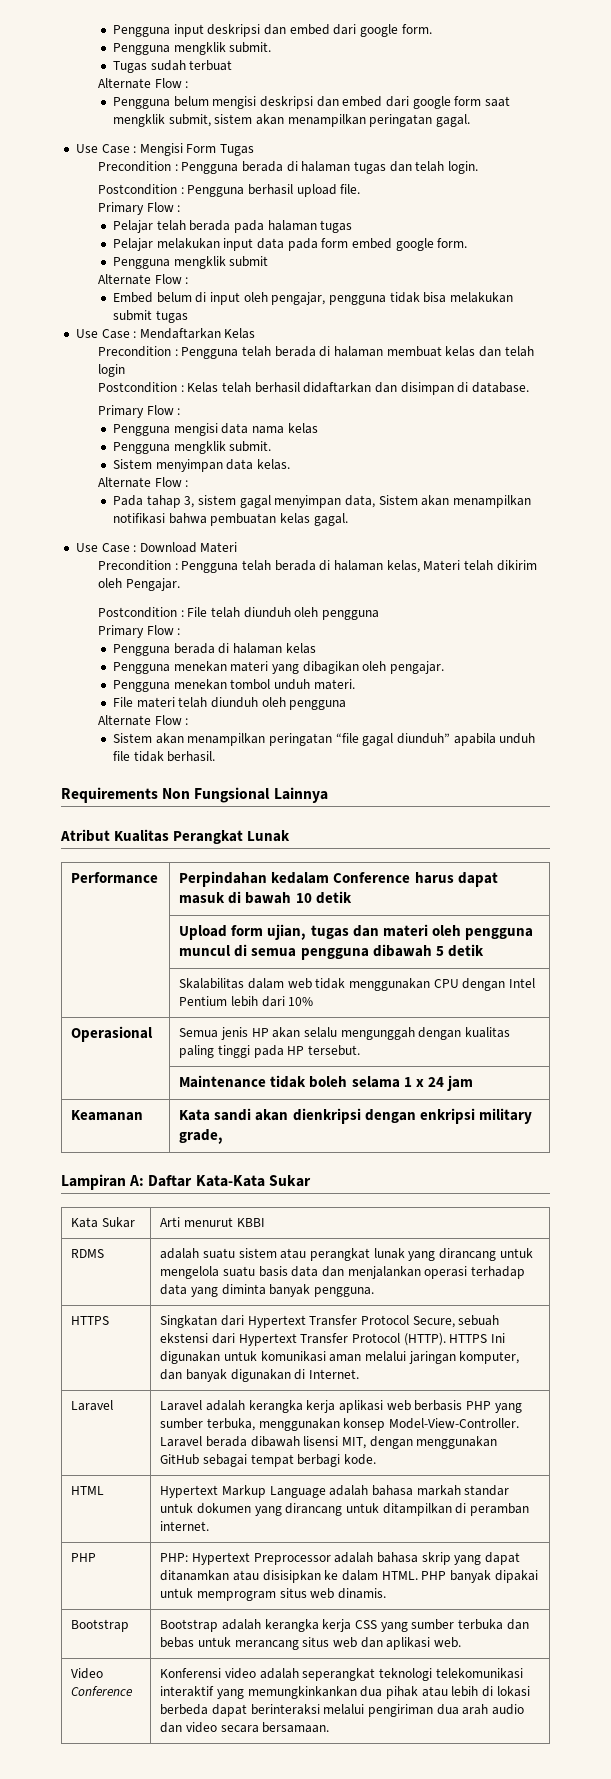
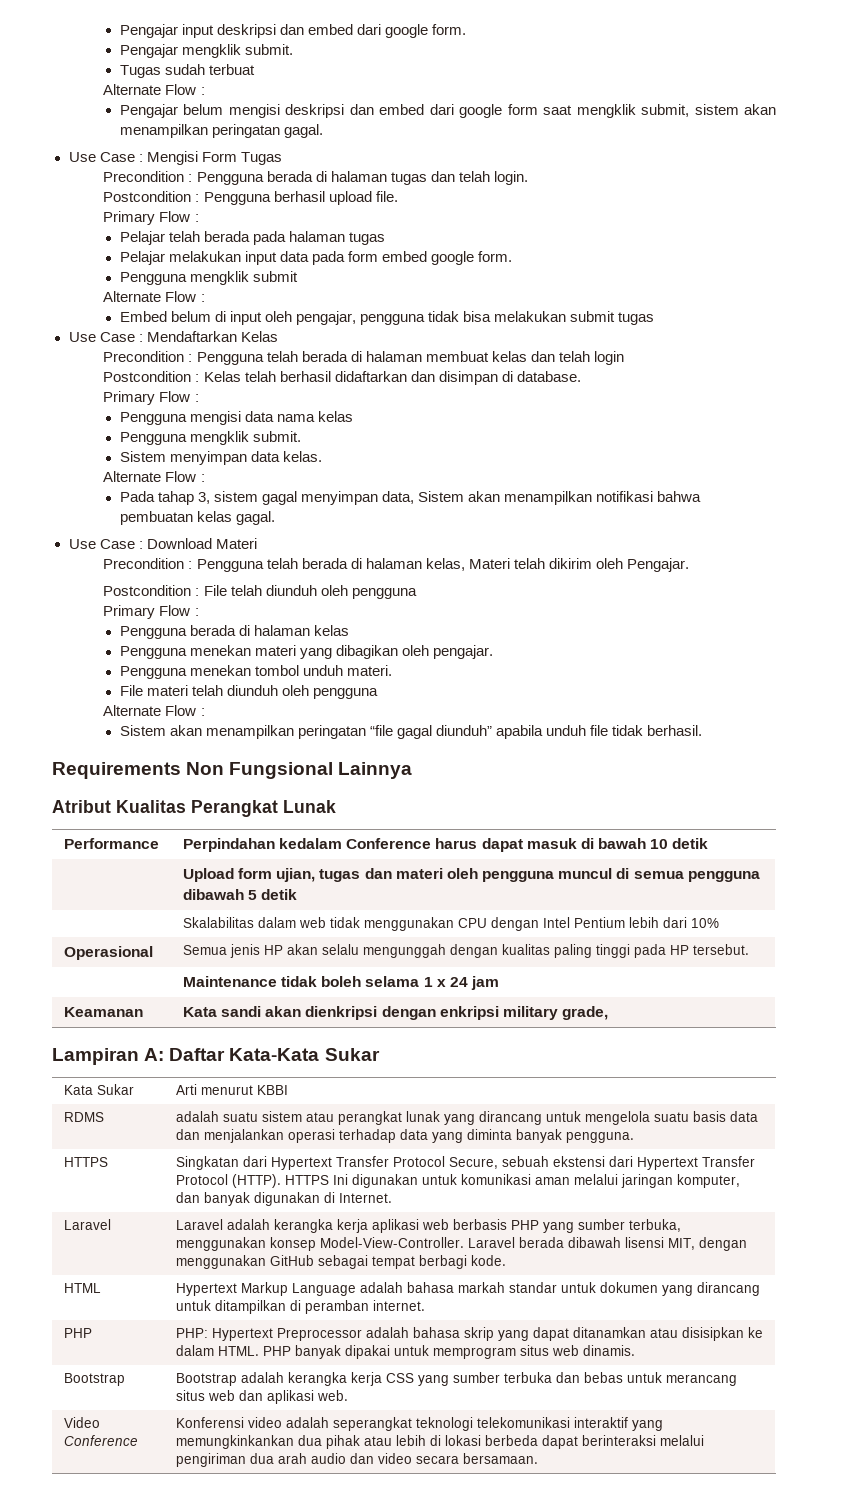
[112,25,170,37] Pengguna -> [119,24,178,38] Pengajar
[112,43,170,55] Pengguna -> [119,44,178,58] Pengajar
[112,97,170,109] Pengguna -> [119,104,178,118] Pengajar

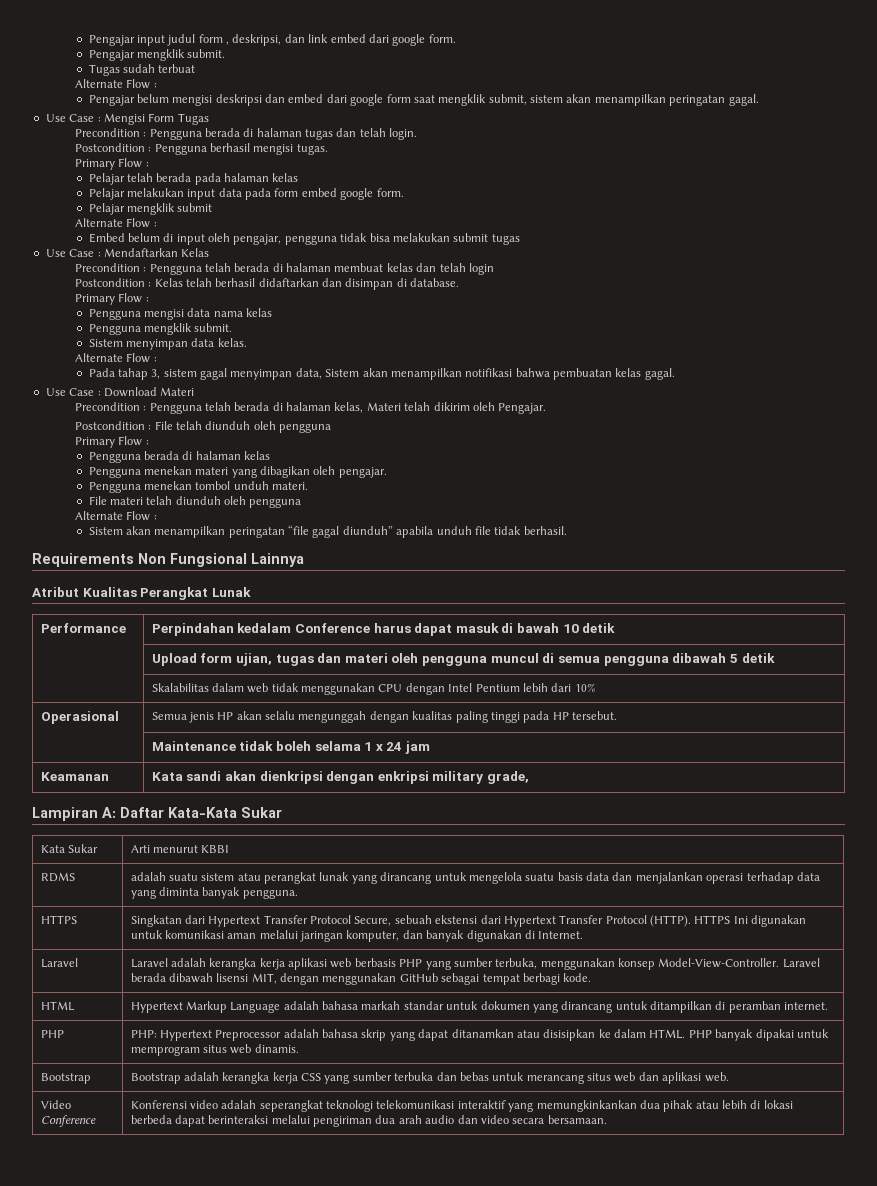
[217,24,305,38] deskripsi dan -> [167,34,329,46] judul form , deskripsi, dan link
[328,191,398,205] upload file. -> [253,144,328,155] mengisi tugas.
[349,232,386,245] tugas -> [272,173,299,182] kelas
[119,272,187,285] Pengguna -> [88,203,125,215] Pelajar

